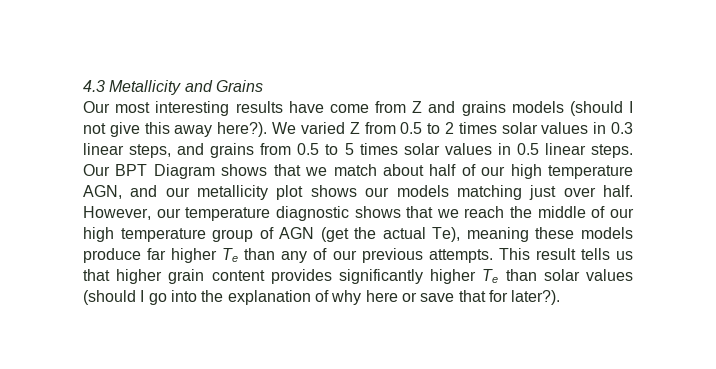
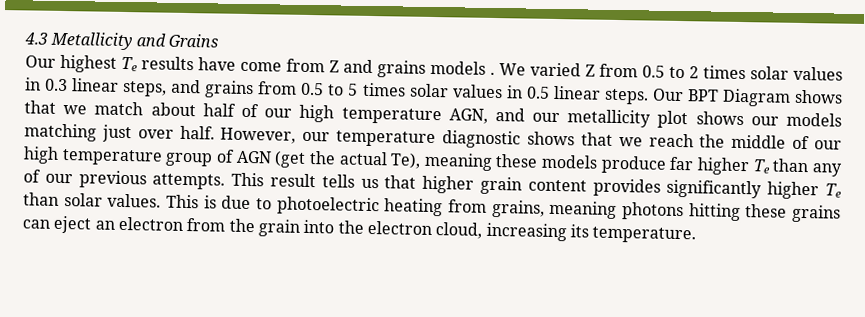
[115,101,230,116] most interesting -> [60,54,138,73] highest Te
[569,101,633,116] [83,122,268,137] (should I not give this away here?). -> [490,71,495,75] .
[585,269,633,281] [83,290,561,305] values (should I go into the explanation of why here or save that for later?). -> [107,193,841,223] [22,215,697,244] values. This is due to photoelectric heating from grains, meaning photons hitting these grains can eject an electron from the grain into the electron cloud, increasing its temperature.

